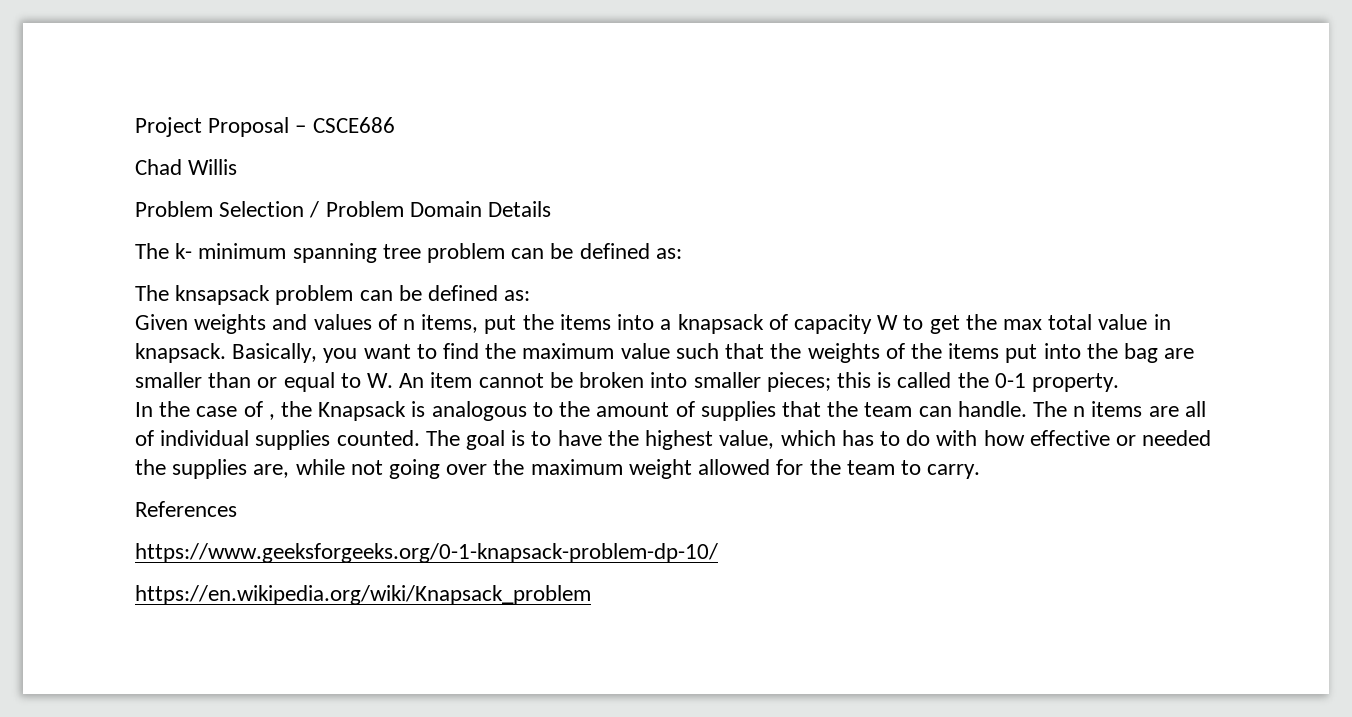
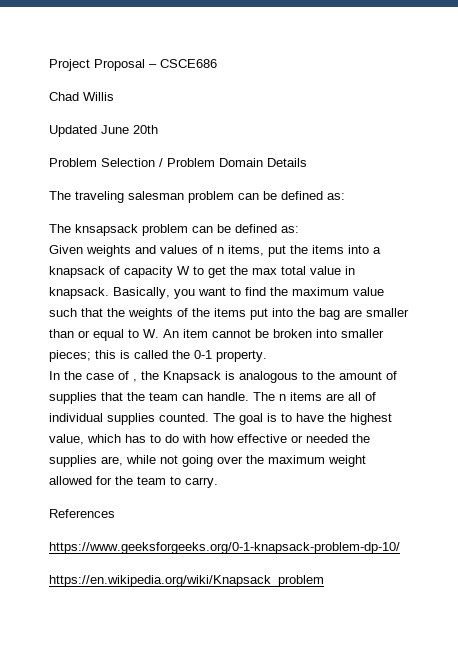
(238, 167) none -> [49,125,158,137] // Updated June 20th
[175,243,421,263] k- minimum spanning tree -> [75,191,184,203] traveling salesman

